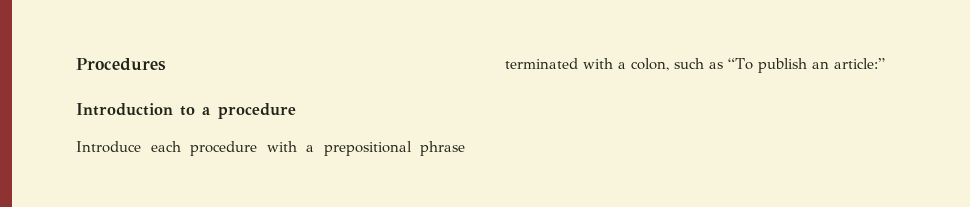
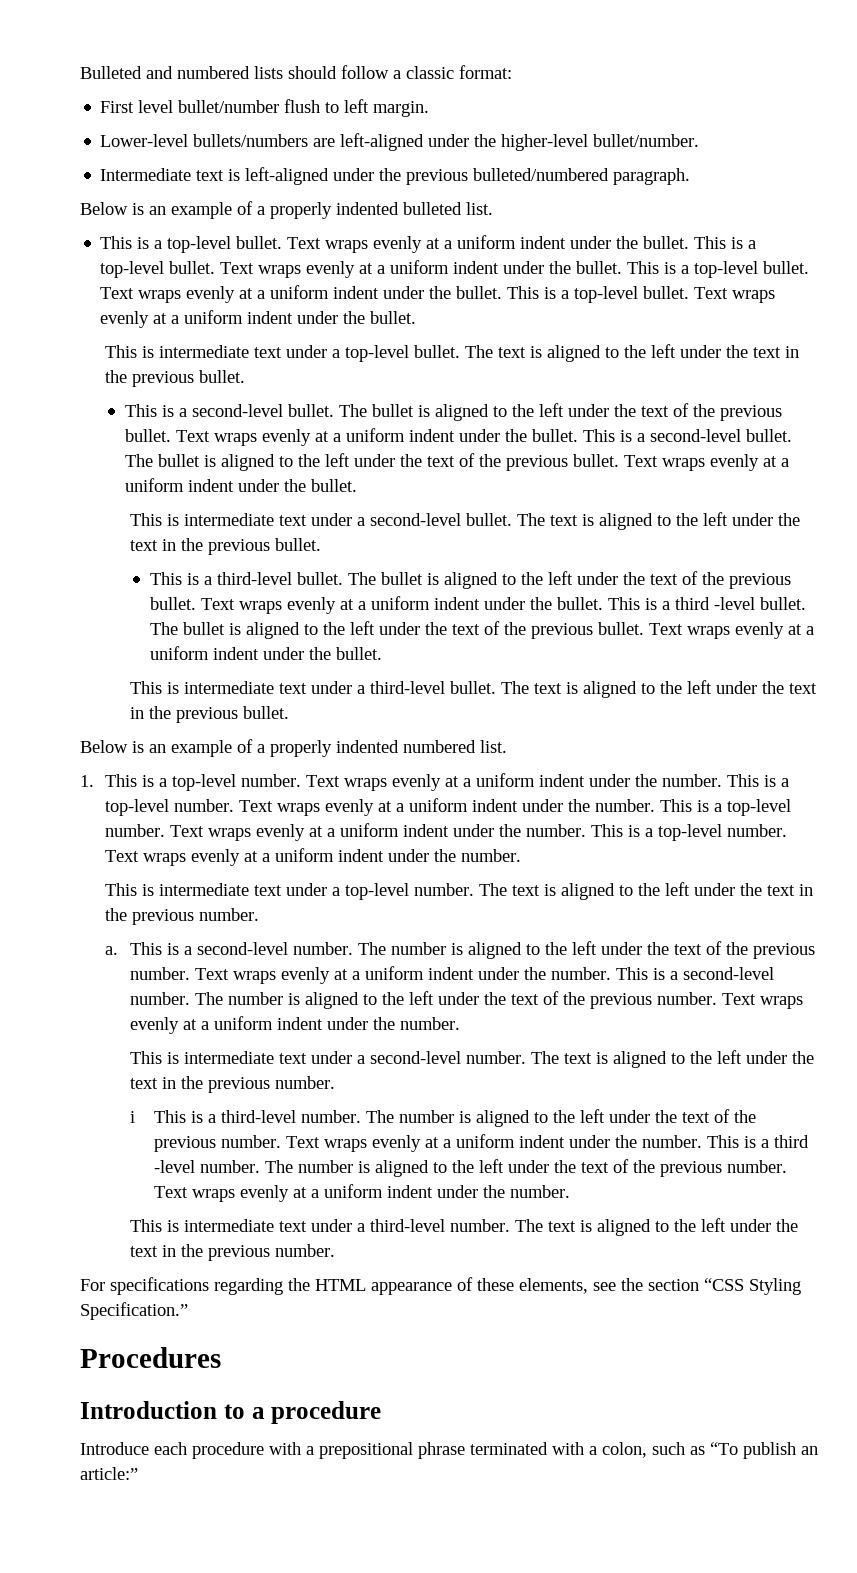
(76, 64) none -> [80,65,512,79] [100,99,430,117] [100,133,700,151] [100,167,691,185] [80,201,493,219] [100,235,757,253] [100,260,810,278] [100,285,776,303] [100,310,417,328] [104,344,799,362] [104,370,245,387] [125,403,783,421] [125,428,793,446] [125,453,790,471] [125,478,358,492] [129,512,800,530] [129,538,321,555] [149,571,791,589] [149,596,806,614] [149,621,814,639] [149,646,382,660] [129,680,817,698] [129,706,289,723] [80,739,507,757] [80,773,789,791] [104,798,791,816] [104,823,787,841] [104,848,521,866] [104,882,813,900] [104,908,259,925] [104,941,815,959] [129,966,774,984] [129,991,803,1009] [129,1016,460,1034] [129,1050,814,1068] [129,1076,335,1093] [129,1109,757,1127] [154,1134,810,1152] [154,1159,788,1177] [154,1184,571,1202] [129,1218,798,1236] [129,1244,335,1261] [80,1277,801,1295] [80,1302,188,1320] Bulleted and numbered lists should follow a classic format: // First level bullet/number flush to left margin. // Lower-level bullets/numbers are left-aligned under the higher-level bullet/number. // Intermediate text is left-aligned under the previous bulleted/numbered paragraph. // Below is an example of a properly indented bulleted list. // This is a top-level bullet. Text wraps evenly at a uniform indent under the bullet. This is a top-level bullet. Text wraps evenly at a uniform indent under the bullet. This is a top-level bullet. Text wraps evenly at a uniform indent under the bullet. This is a top-level bullet. Text wraps evenly at a uniform indent under the bullet. // This is intermediate text under a top-level bullet. The text is aligned to the left under the text in the previous bullet. // This is a second-level bullet. The bullet is aligned to the left under the text of the previous bullet. Text wraps evenly at a uniform indent under the bullet. This is a second-level bullet. The bullet is aligned to the left under the text of the previous bullet. Text wraps evenly at a uniform indent under the bullet. // This is intermediate text under a second-level bullet. The text is aligned to the left under the text in the previous bullet. // This is a third-level bullet. The bullet is aligned to the left under the text of the previous bullet. Text wraps evenly at a uniform indent under the bullet. This is a third -level bullet. The bullet is aligned to the left under the text of the previous bullet. Text wraps evenly at a uniform indent under the bullet. // This is intermediate text under a third-level bullet. The text is aligned to the left under the text in the previous bullet. // Below is an example of a properly indented numbered list. // 1. This is a top-level number. Text wraps evenly at a uniform indent under the number. This is a top-level number. Text wraps evenly at a uniform indent under the number. This is a top-level number. Text wraps evenly at a uniform indent under the number. This is a top-level number. Text wraps evenly at a uniform indent under the number. // This is intermediate text under a top-level number. The text is aligned to the left under the text in the previous number. // a. This is a second-level number. The number is aligned to the left under the text of the previous number. Text wraps evenly at a uniform indent under the number. This is a second-level number. The number is aligned to the left under the text of the previous number. Text wraps evenly at a uniform indent under the number. // This is intermediate text under a second-level number. The text is aligned to the left under the text in the previous number. // i This is a third-level number. The number is aligned to the left under the text of the previous number. Text wraps evenly at a uniform indent under the number. This is a third -level number. The number is aligned to the left under the text of the previous number. Text wraps evenly at a uniform indent under the number. // This is intermediate text under a third-level number. The text is aligned to the left under the text in the previous number. // For specifications regarding the HTML appearance of these elements, see the section “CSS Styling Specification.” //

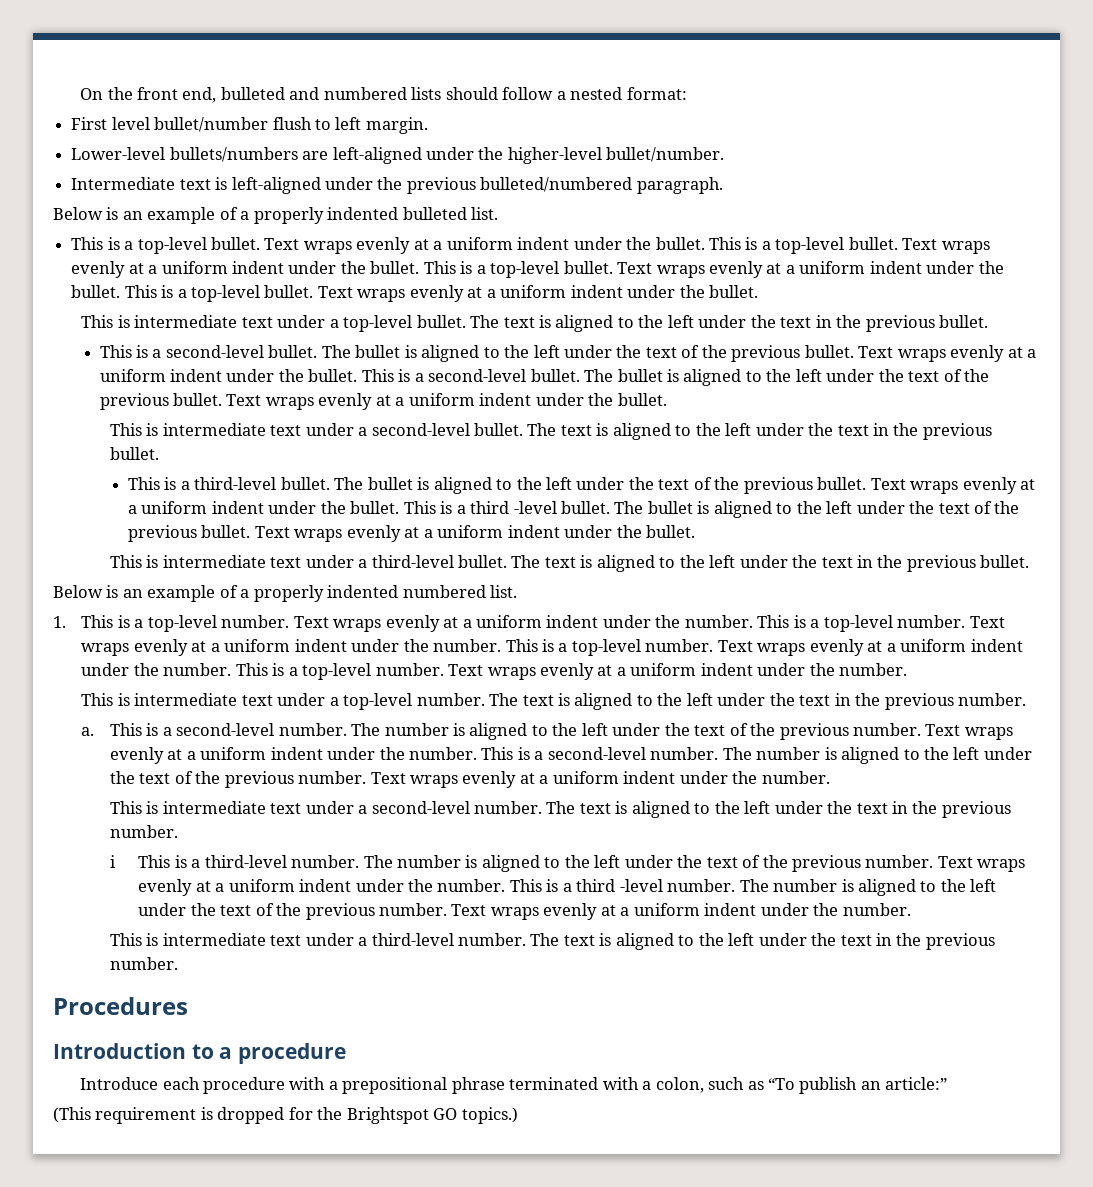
[80,66,142,79] Bulleted -> [80,87,285,103] On the front end, bulleted
[406,66,454,79] classic -> [570,87,623,100] nested
[80,1277,801,1295] [80,1302,188,1320] // For specifications regarding the HTML appearance of these elements, see the section “CSS Styling Specification.” -> (178, 963) none
(138, 1473) none -> [53,1107,518,1124] // (This requirement is dropped for the Brightspot GO topics.)

